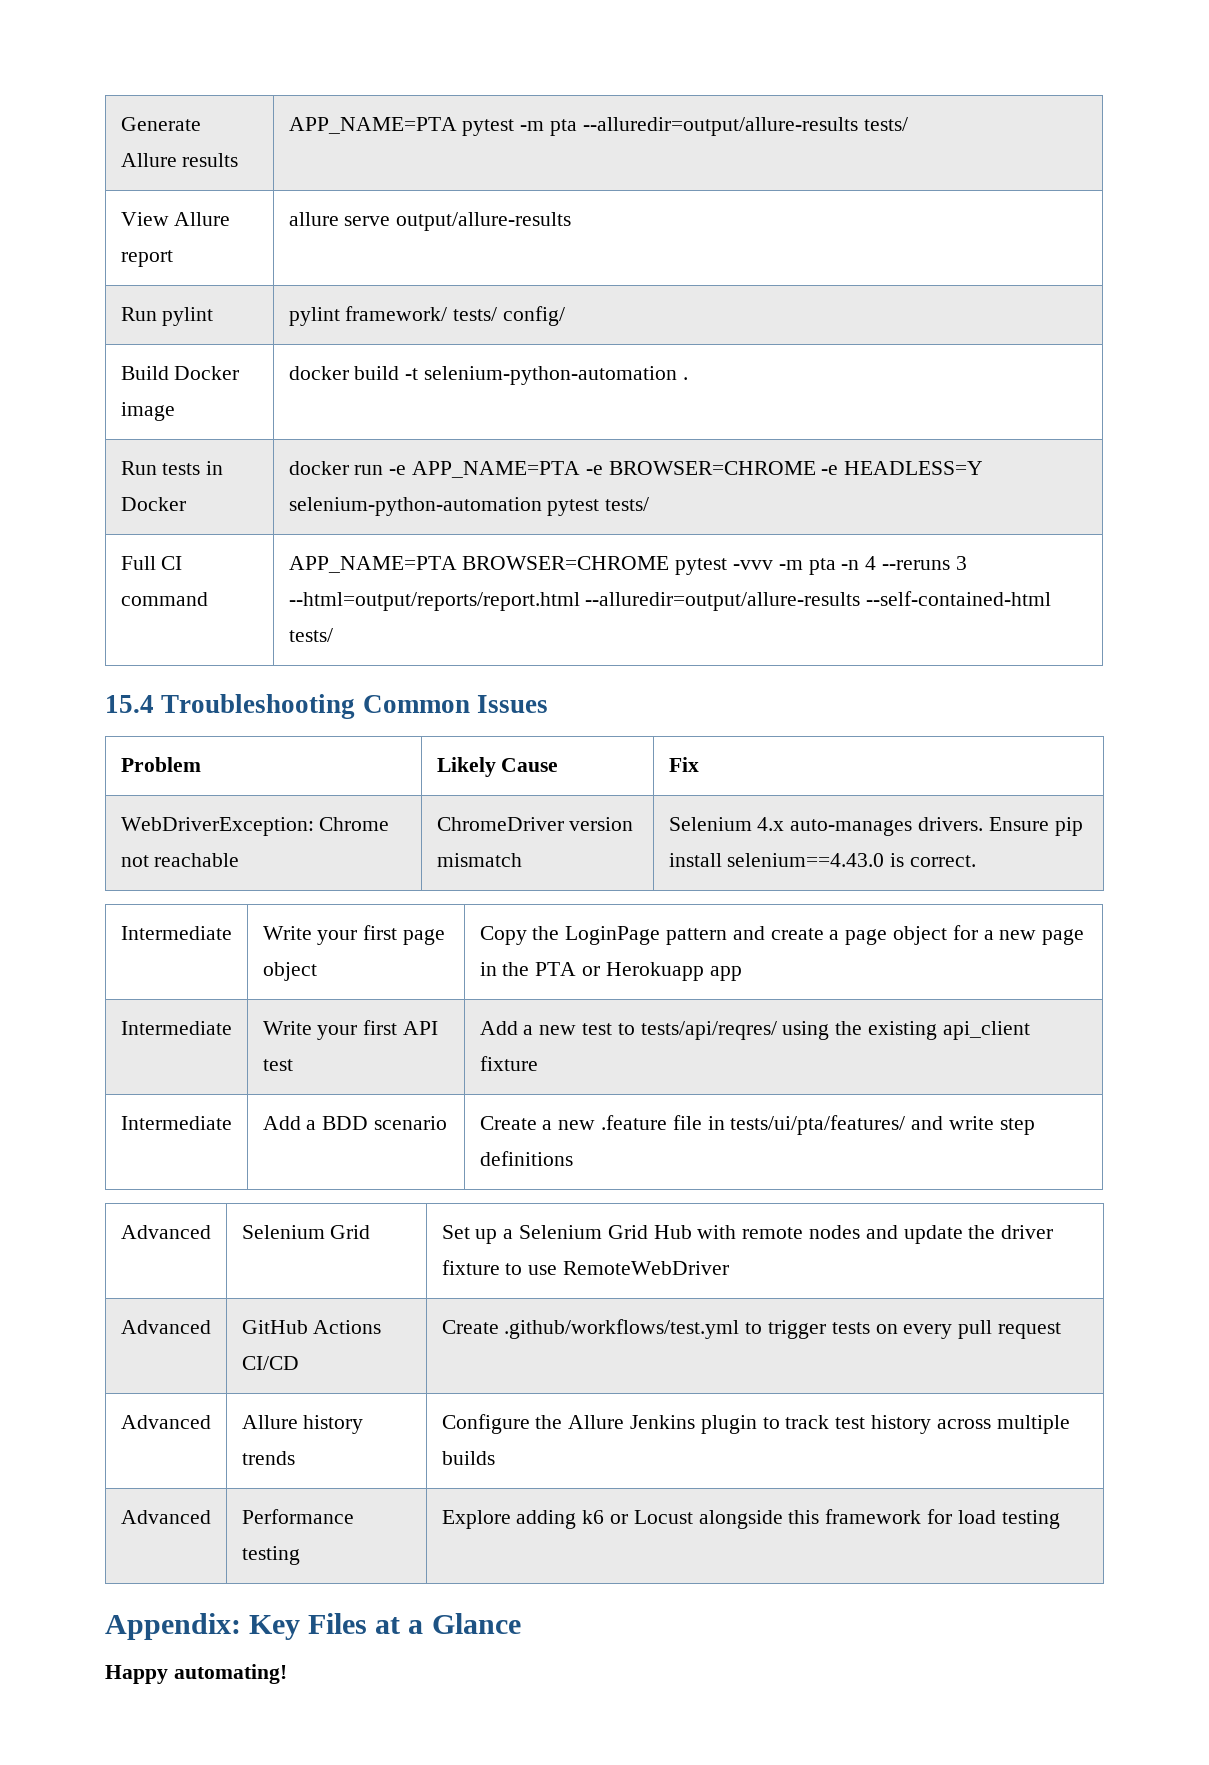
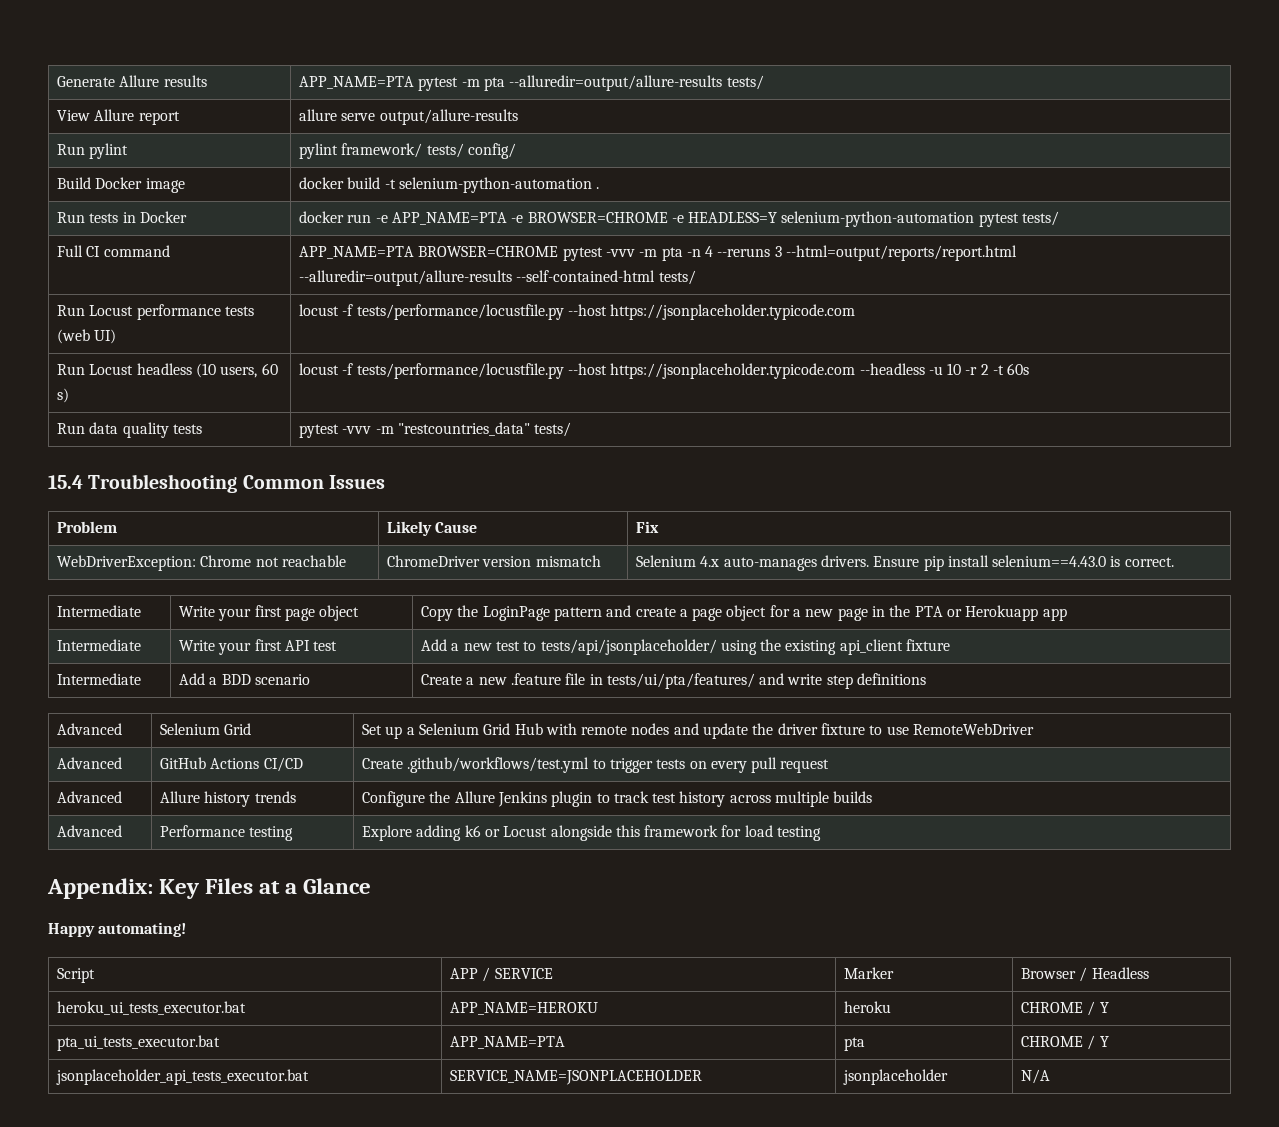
(333, 635) none -> [56,304,254,320] [56,329,117,344] [298,304,856,320] [56,363,278,378] [56,388,69,403] [298,363,1030,379] [56,422,202,438] [298,422,572,438] // Run Locust performance tests (web UI) | locust -f tests/performance/locustfile.py --host https://jsonplaceholder.typicode.com // Run Locust headless (10 users, 60 s) | locust -f tests/performance/locustfile.py --host https://jsonplaceholder.typicode.com --headless -u 10 -r 2 -t 60s // Run data quality tests | pytest -vvv -m "restcountries_data" tests/
[640,1021,777,1040] tests/api/reqres/ -> [540,639,717,655] tests/api/jsonplaceholder/
(287, 1674) none -> [56,968,95,983] [449,967,553,982] [843,967,894,979] [1020,967,1149,982] [56,1001,246,1015] [449,1002,598,1015] [843,1001,891,1013] [1020,1001,1109,1016] [56,1035,220,1051] [449,1036,565,1049] [843,1037,865,1051] [1020,1035,1109,1050] [55,1069,309,1085] [449,1070,702,1085] [842,1069,948,1085] [1020,1069,1050,1084] // Script | APP / SERVICE | Marker | Browser / Headless // heroku_ui_tests_executor.bat | APP_NAME=HEROKU | heroku | CHROME / Y // pta_ui_tests_executor.bat | APP_NAME=PTA | pta | CHROME / Y // jsonplaceholder_api_tests_executor.bat | SERVICE_NAME=JSONPLACEHOLDER | jsonplaceholder | N/A

